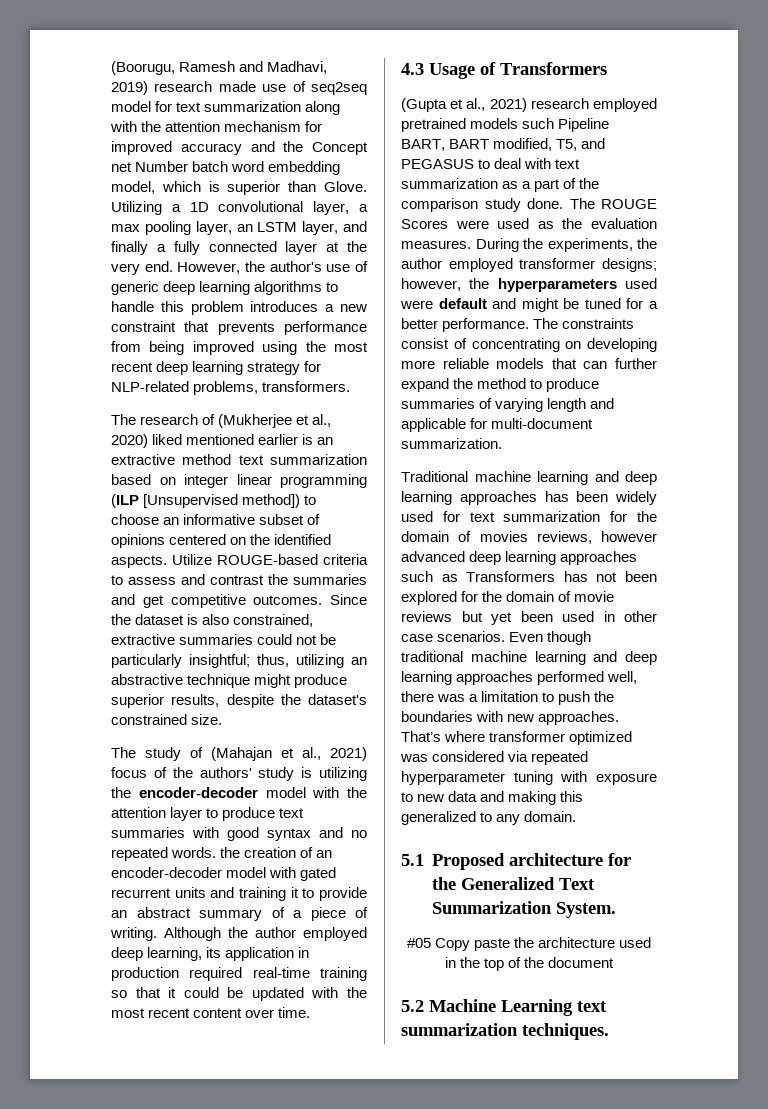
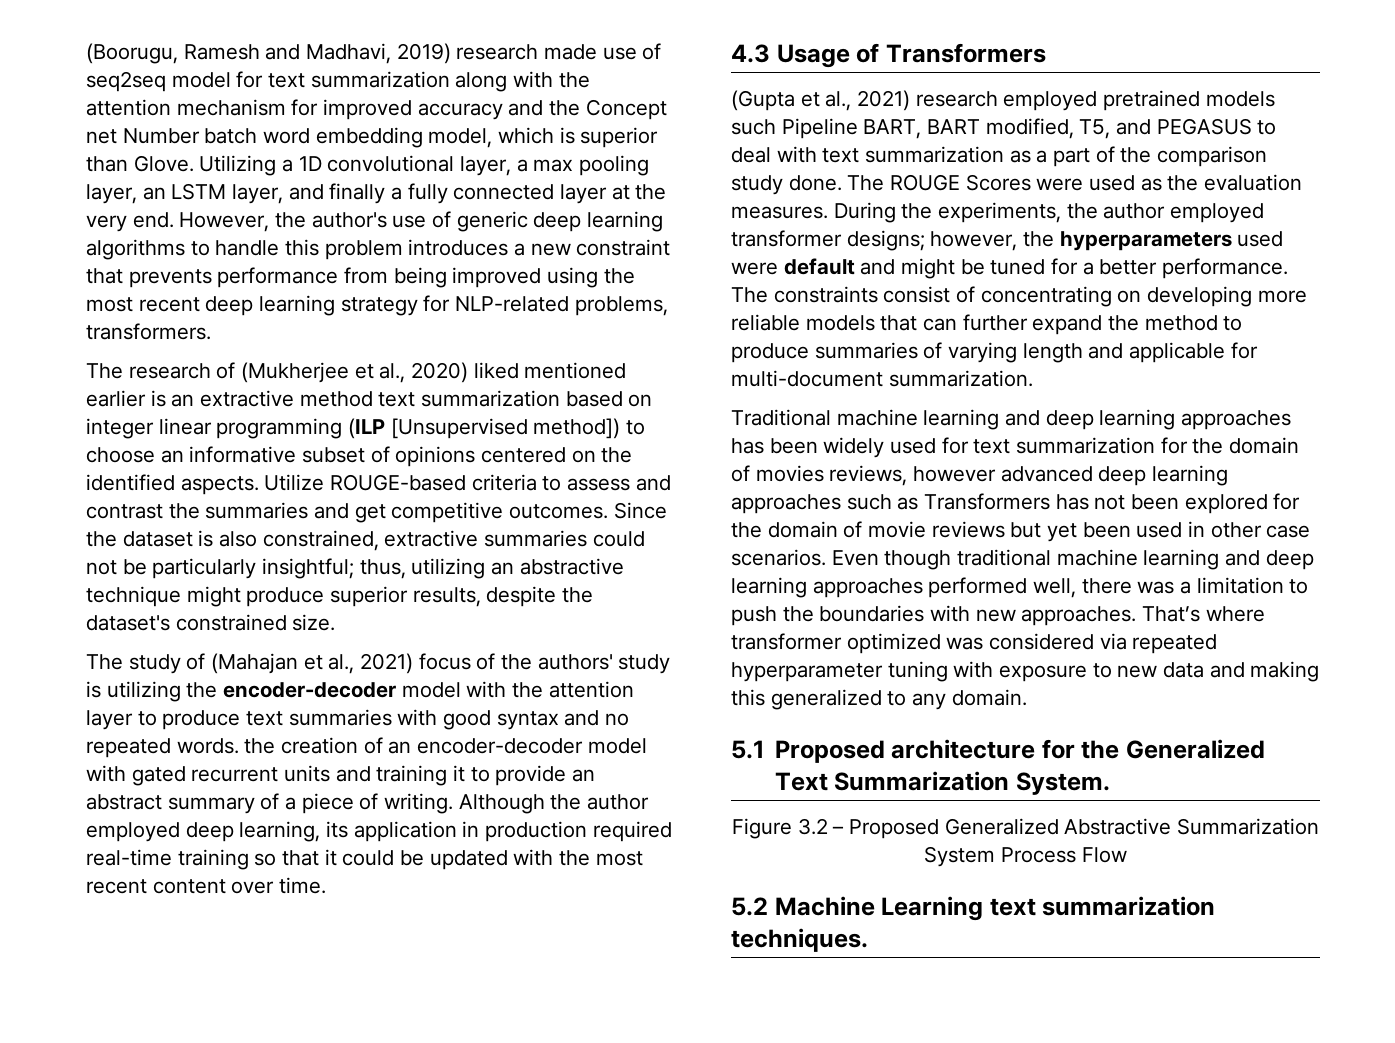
[406,937,652,951] [444,957,615,971] #05 Copy paste the architecture used in the top of the document -> [731,818,1320,839] [924,846,1127,867] Figure 3.2 – Proposed Generalized Abstractive Summarization System Process Flow

